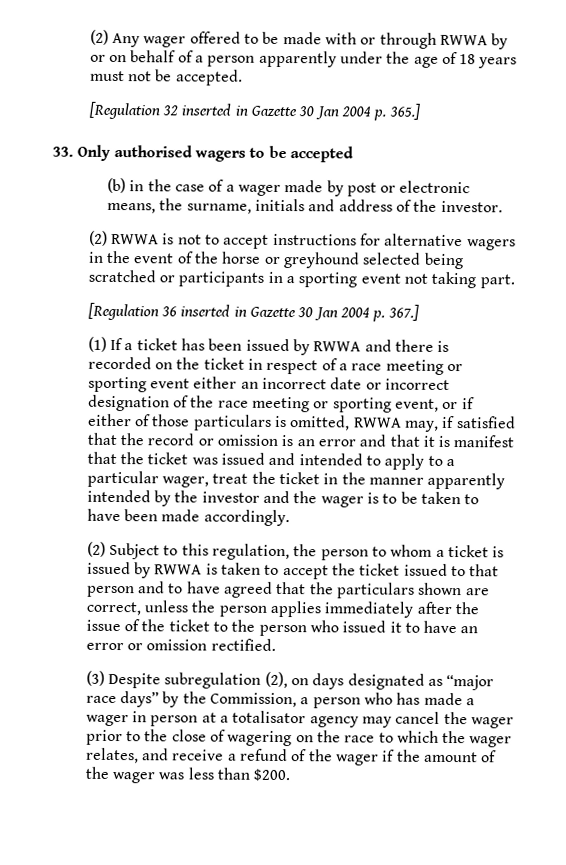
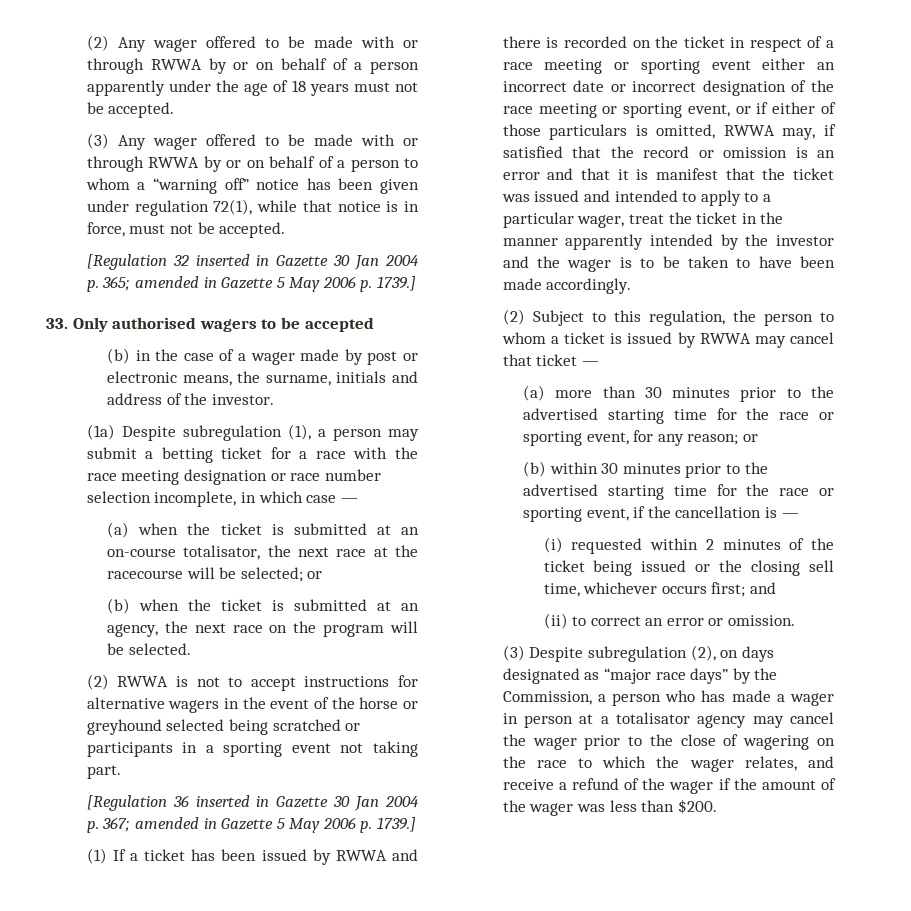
(243, 77) none -> [86,133,418,150] [86,156,418,172] [85,178,419,194] [86,199,419,216] [86,222,286,238] // (3) Any wager offered to be made with or through RWWA by or on behalf of a person to whom a “warning off” notice has been given under regulation 72(1), while that notice is in force, must not be accepted.
[388,103,420,120] 365.] -> [102,276,417,292] 365; amended in Gazette 5 May 2006 p. 1739.]
(503, 206) none -> [86,424,419,441] [86,447,418,463] [86,469,381,485] [86,491,358,507] [107,522,419,538] [107,545,418,560] [107,567,323,582] [107,598,419,614] [107,621,418,637] [107,643,191,655] // (1a) Despite subregulation (1), a person may submit a betting ticket for a race with the race meeting designation or race number selection incomplete, in which case — // (a) when the ticket is submitted at an on-course totalisator, the next race at the racecourse will be selected; or // (b) when the ticket is submitted at an agency, the next race on the program will be selected.
[387,304,419,321] 367.] -> [102,817,417,833] 367; amended in Gazette 5 May 2006 p. 1739.]
[205,562,500,580] [86,581,490,599] [85,600,479,618] [85,619,458,637] is taken to accept the ticket issued to that person and to have agreed that the particulars shown are correct, unless the person applies immediately after the issue of the ticket to the person who issued it to have -> [754,332,834,348] [502,354,599,366] [523,385,834,402] [523,408,834,424] [523,430,759,446] [523,461,768,478] [523,484,834,500] [523,506,799,522] [543,537,834,554] [543,560,834,576] [543,582,776,597] [543,613,641,629] may cancel that ticket — // (a) more than 30 minutes prior to the advertised starting time for the race or sporting event, for any reason; or // (b) within 30 minutes prior to the advertised starting time for the race or sporting event, if the cancellation is — // (i) requested within 2 minutes of the ticket being issued or the closing sell time, whichever occurs first; and // (ii) to correct
[146,638,276,651] omission rectified. -> [728,615,796,626] omission.

